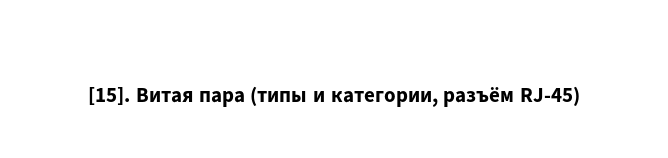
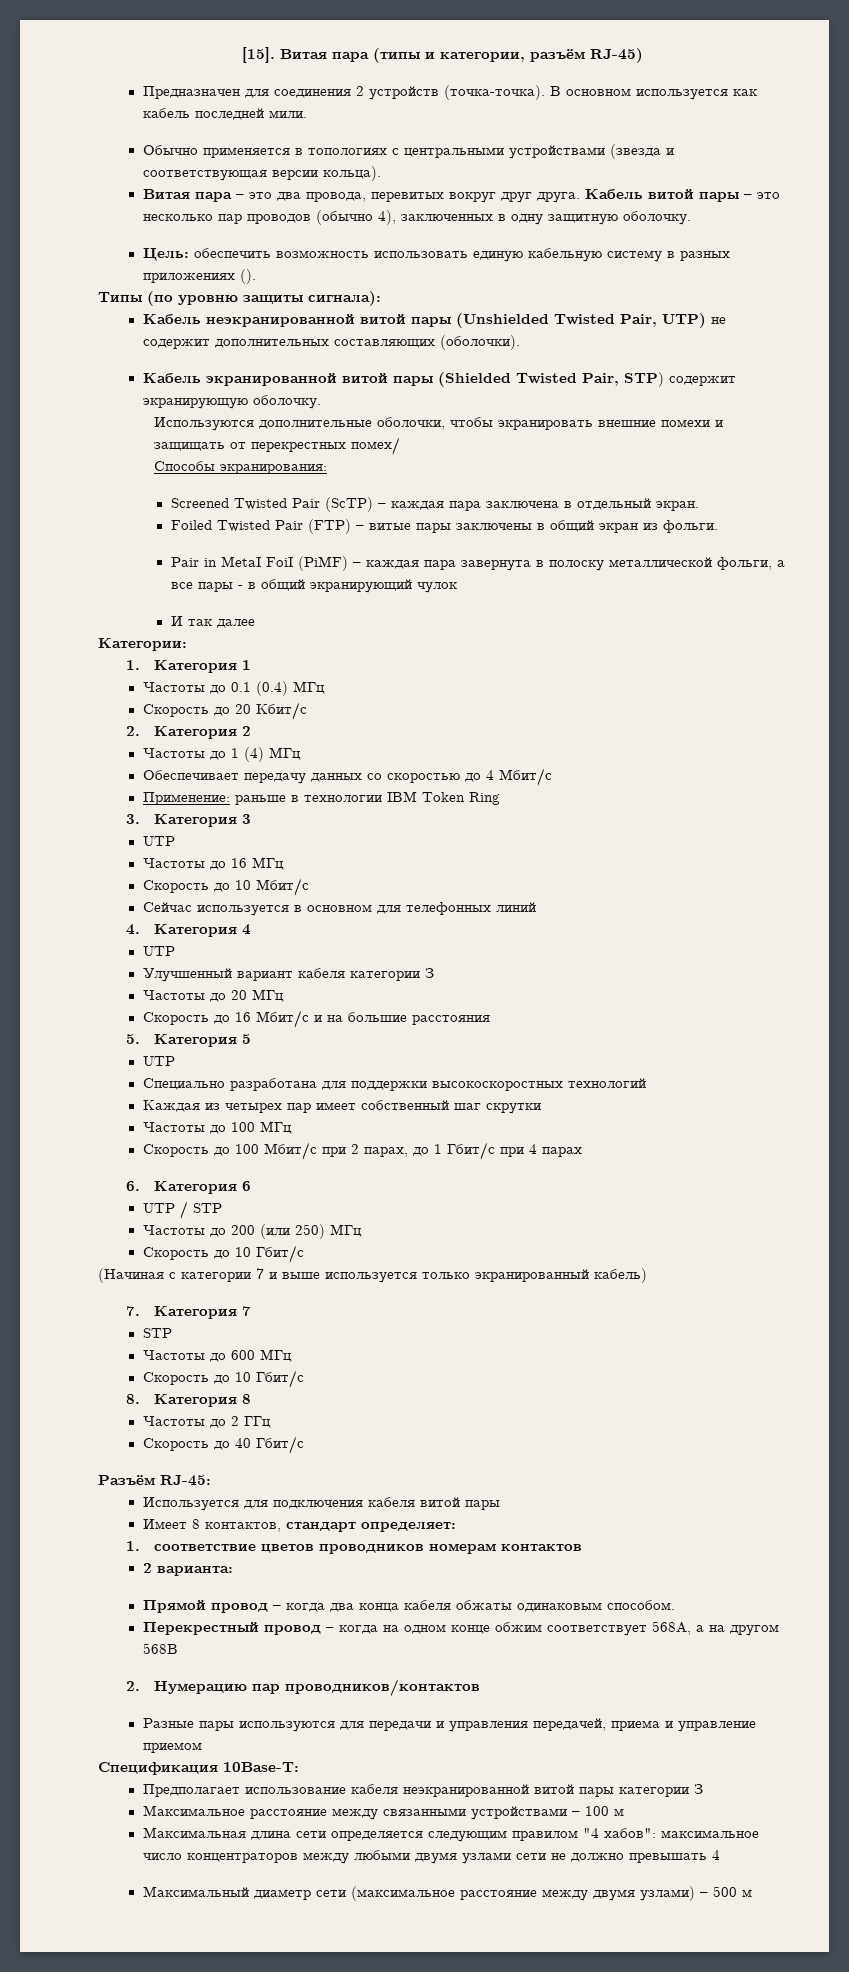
(580, 96) none -> [142,85,758,100] [142,108,307,120] [142,144,674,159] [142,166,381,181] [142,189,780,203] [142,210,691,225] [142,248,730,262] [142,269,256,284] [98,291,381,306] [142,313,726,328] [142,335,520,350] [142,372,736,387] [142,395,321,409] [154,417,724,431] [154,437,401,455] [154,461,328,474] [170,497,699,512] [170,519,718,534] [170,556,785,571] [170,579,458,593] [170,616,255,628] [98,638,187,651] [126,660,252,673] [142,681,325,696] [142,702,307,720] [126,726,252,739] [142,747,301,762] [142,768,552,786] [142,791,500,805] [126,814,252,827] [142,836,175,846] [142,857,284,870] [142,878,309,896] [142,902,536,916] [126,924,252,937] [142,946,175,956] [142,968,434,982] [142,989,284,1002] [142,1010,490,1028] [126,1034,252,1047] [142,1056,175,1066] [142,1078,646,1091] [142,1100,541,1114] [142,1121,292,1134] [142,1142,582,1160] [126,1181,252,1194] [142,1201,222,1219] [142,1224,362,1239] [142,1245,304,1263] [98,1268,647,1283] [126,1306,252,1319] [142,1328,172,1338] [142,1349,292,1362] [142,1370,304,1388] [126,1394,252,1407] [142,1416,271,1428] [142,1436,304,1454] [98,1475,211,1486] [142,1497,500,1511] [142,1519,456,1532] [126,1541,583,1554] [142,1563,233,1576] [142,1600,675,1613] [142,1621,779,1636] [142,1643,178,1654] [126,1679,481,1696] [142,1718,756,1732] [142,1742,202,1753] [98,1762,299,1775] [142,1784,703,1797] [142,1805,624,1820] [142,1827,759,1842] [142,1850,720,1864] [142,1886,752,1901] // Предназначен для соединения 2 устройств (точка-точка). В основном используется как кабель последней мили. // Обычно применяется в топологиях с центральными устройствами (звезда и соответствующая версии кольца). // Витая пара – это два провода, перевитых вокруг друг друга. Кабель витой пары – это несколько пар проводов (обычно 4), заключенных в одну защитную оболочку. // Цель: обеспечить возможность использовать единую кабельную систему в разных приложениях (). // Типы (по уровню защиты сигнала): // Кабель неэкранированной витой пары (Unshielded Twisted Pair, UTP) не содержит дополнительных составляющих (оболочки). // Кабель экранированной витой пары (Shielded Twisted Pair, STP) содержит экранирующую оболочку. // Используются дополнительные оболочки, чтобы экранировать внешние помехи и защищать от перекрестных помех/ // Способы экранирования: // Screened Twisted Pair (ScTP) – каждая пара заключена в отдельный экран. // Foiled Twisted Pair (FТР) – витые пары заключены в общий экран из фольги. // Pair in MetaI FoiI (PiMF) – каждая пара завернута в полоску металлической фольги, а все пары - в общий экранирующий чулок // И так далее // Категории: // 1. Категория 1 // Частоты до 0.1 (0.4) МГц // Скорость до 20 Кбит/с // 2. Категория 2 // Частоты до 1 (4) МГц // Обеспечивает передачу данных со скоростью до 4 Мбит/с // Применение: раньше в технологии IBM Token Ring // 3. Категория 3 // UTP // Частоты до 16 МГц // Скорость до 10 Мбит/с // Сейчас используется в основном для телефонных линий // 4. Категория 4 // UTP // Улучшенный вариант кабеля категории З // Частоты до 20 МГц // Скорость до 16 Мбит/с и на большие расстояния // 5. Категория 5 // UTP // Специально разработана для поддержки высокоскоростных технологий // Каждая из четырех пар имеет собственный шаг скрутки // Частоты до 100 МГц // Скорость до 100 Мбит/с при 2 парах, до 1 Гбит/с при 4 парах // 6. Категория 6 // UTP / STP // Частоты до 200 (или 250) МГц // Скорость до 10 Гбит/с // (Начиная с категории 7 и выше используется только экранированный кабель) // 7. Категория 7 // STP // Частоты до 600 МГц // Скорость до 10 Гбит/с // 8. Категория 8 // Частоты до 2 ГГц // Скорость до 40 Гбит/с // Разъём RJ-45: // Используется для подключения кабеля витой пары // Имеет 8 контактов, стандарт определяет: // 1. соответствие цветов проводников номерам контактов // 2 варианта: // Прямой провод – когда два конца кабеля обжаты одинаковым способом. // Перекрестный провод – когда на одном конце обжим соответствует 568A, а на другом 568B // 2. Нумерацию пар проводников/контактов // Разные пары используются для передачи и управления передачей, приема и управление приемом // Спецификация 10Base-T: // Предполагает использование кабеля неэкранированной витой пары категории З // Максимальное расстояние между связанными устройствами – 100 м // Максимальная длина сети определяется следующим правилом "4 хабов": максимальное число концентраторов между любыми двумя узлами сети не должно превышать 4 // Максимальный диаметр сети (максимальное расстояние между двумя узлами) – 500 м

